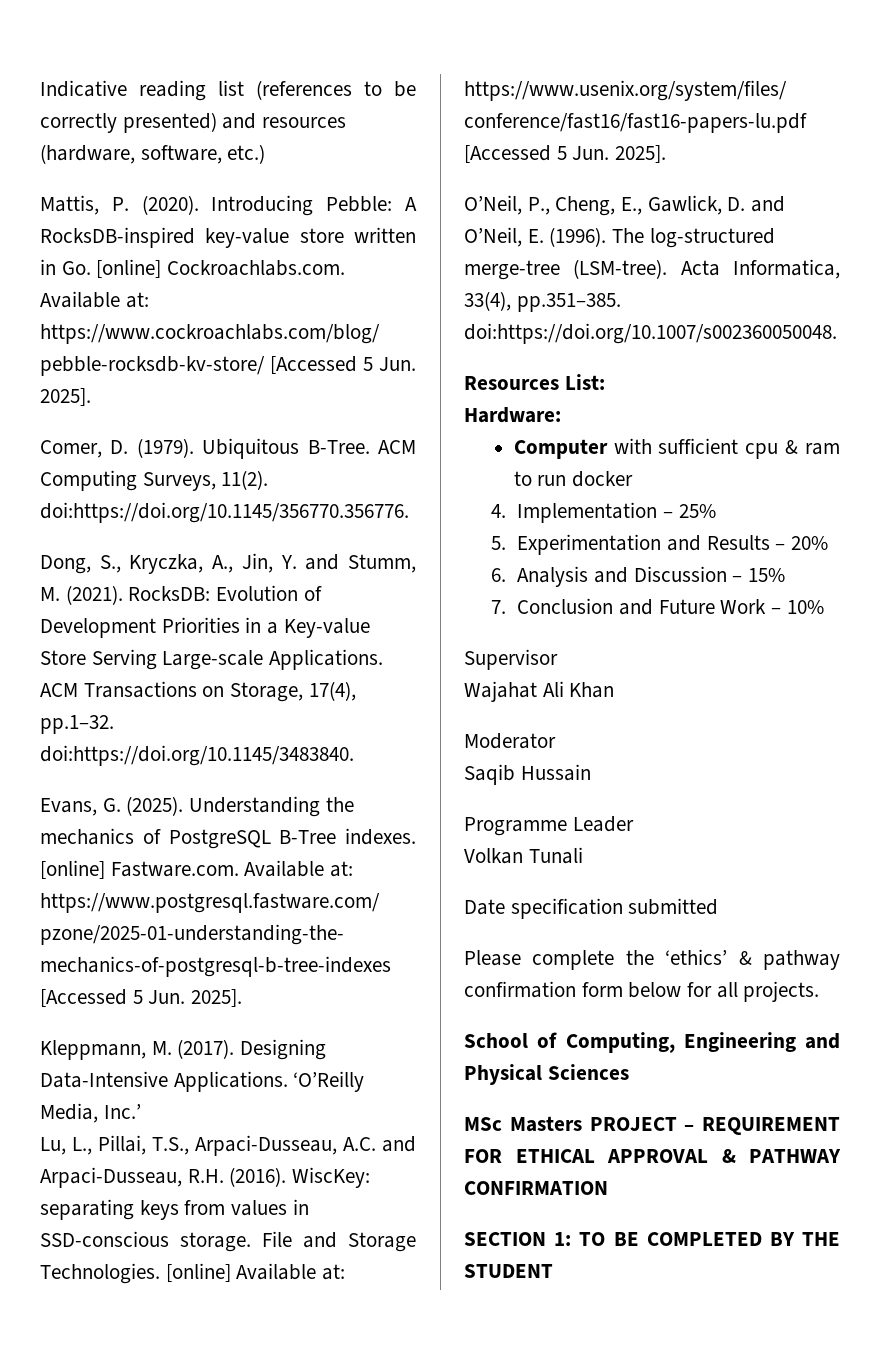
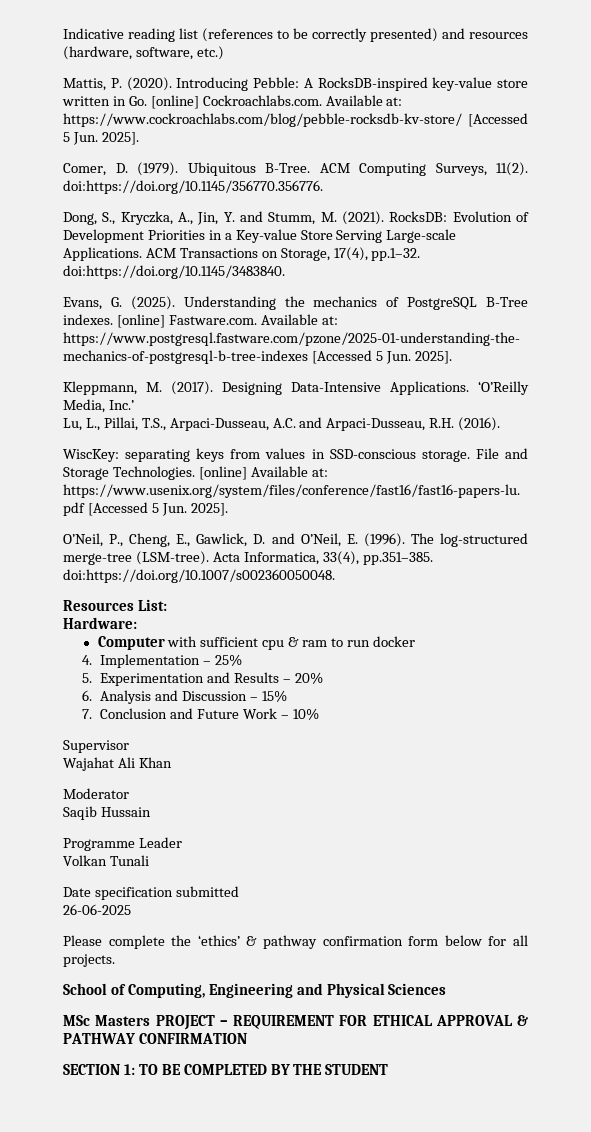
(287, 1177) none -> (501, 424) //
(719, 906) none -> [63,904,131,915] // 26-06-2025

